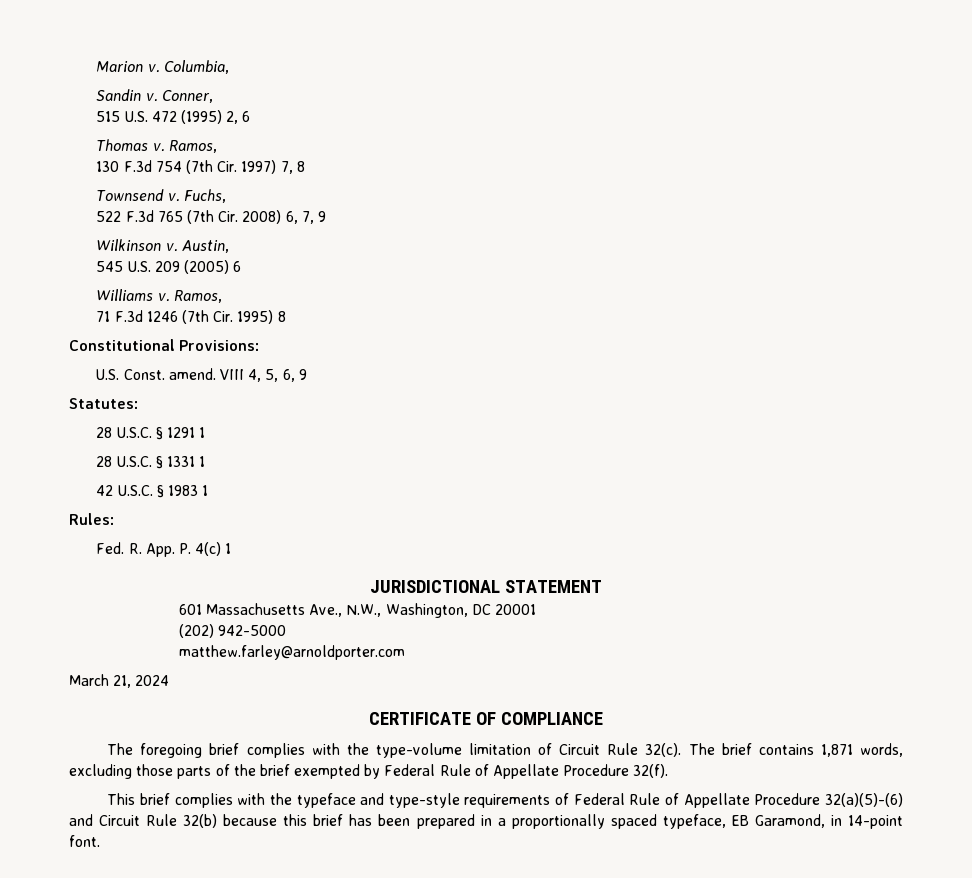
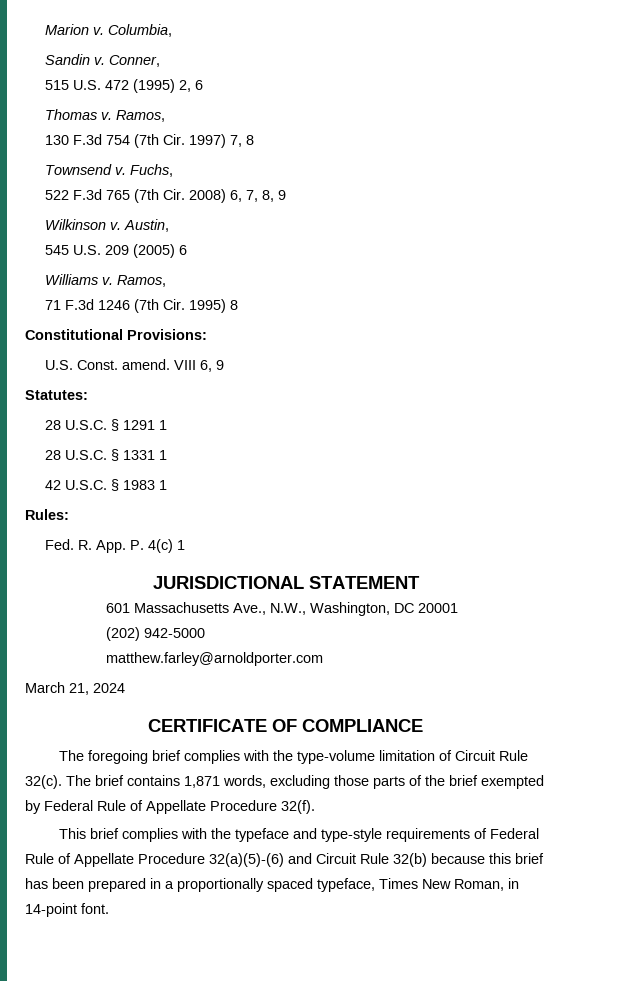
(314, 217) none -> [262,190,275,202] 8,
[248,369,279,382] 4, 5, -> (197, 365) none
[731,814,825,828] EB Garamond, -> [379,878,504,891] Times New Roman,

